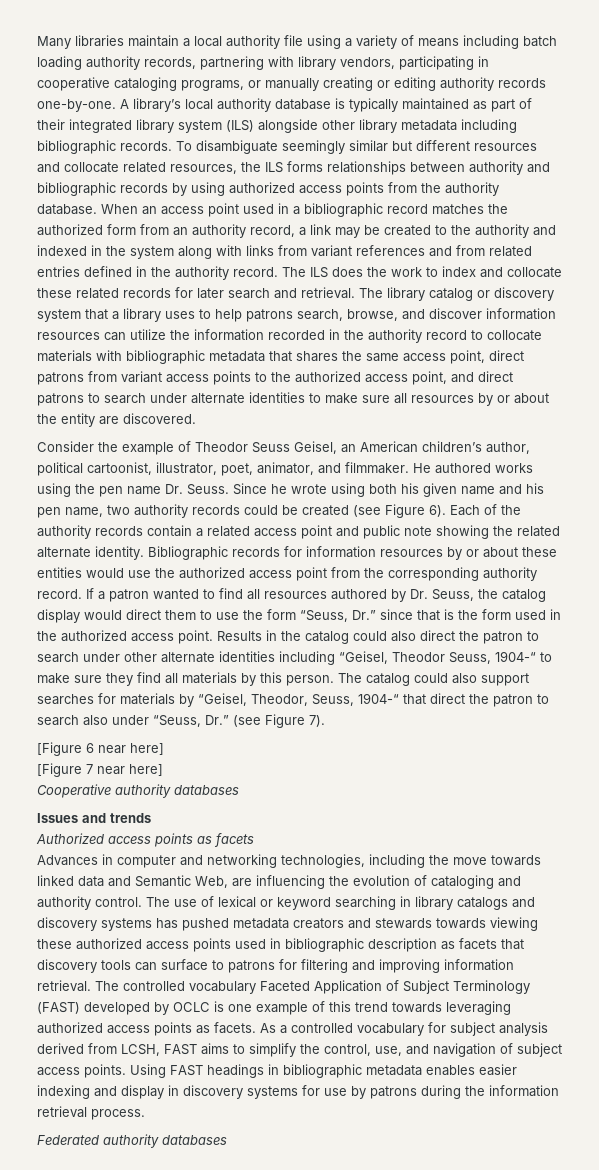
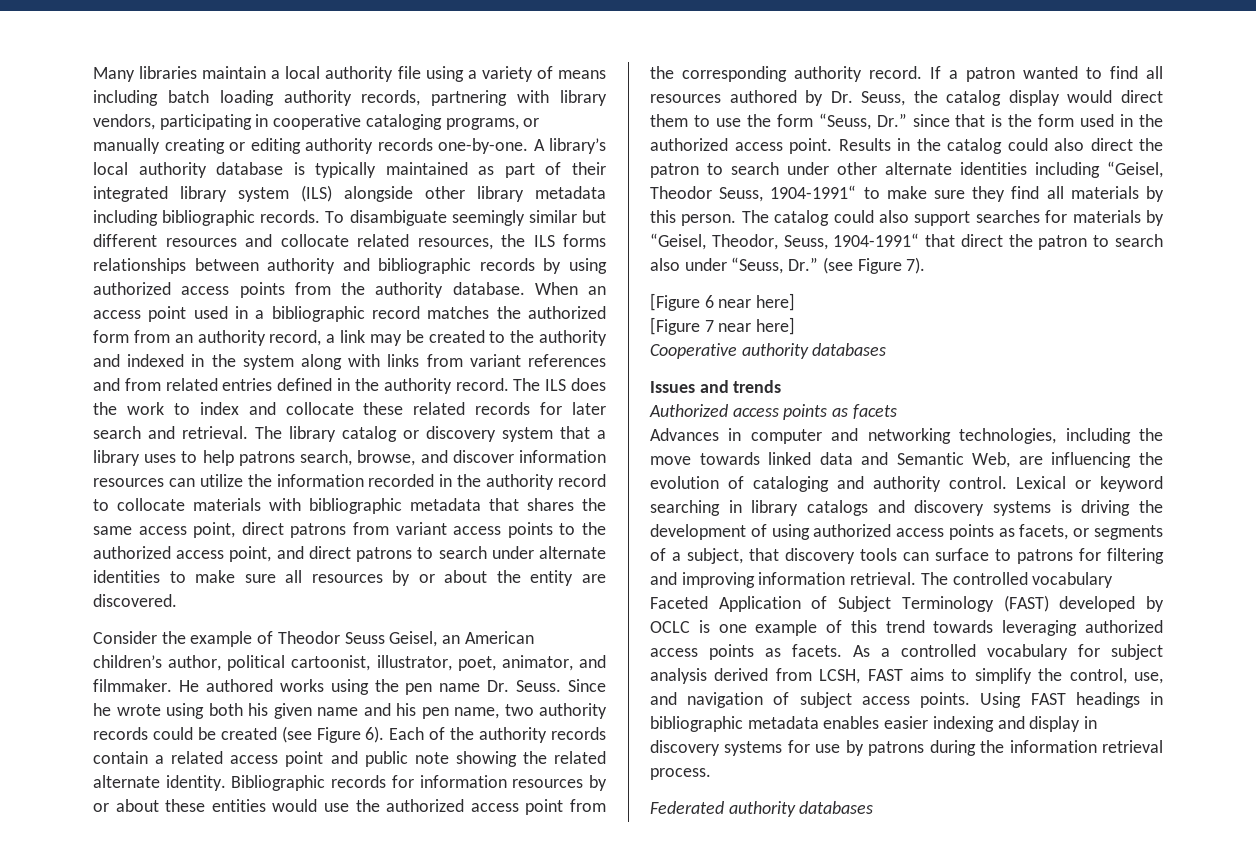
[495,651,536,662] 1904-“ -> [770,185,857,199] 1904-1991“
[358,693,399,704] 1904-“ -> [833,233,920,247] 1904-1991“
[146,896,256,908] The use of lexical -> [1016,476,1066,489] Lexical
[156,917,538,931] [37,938,497,952] has pushed metadata creators and stewards towards viewing these authorized access points used in bibliographic description as facets -> [1060,500,1163,516] [650,524,1163,540] [650,548,743,564] is driving the development of using authorized access points as facets, or segments of a subject,

